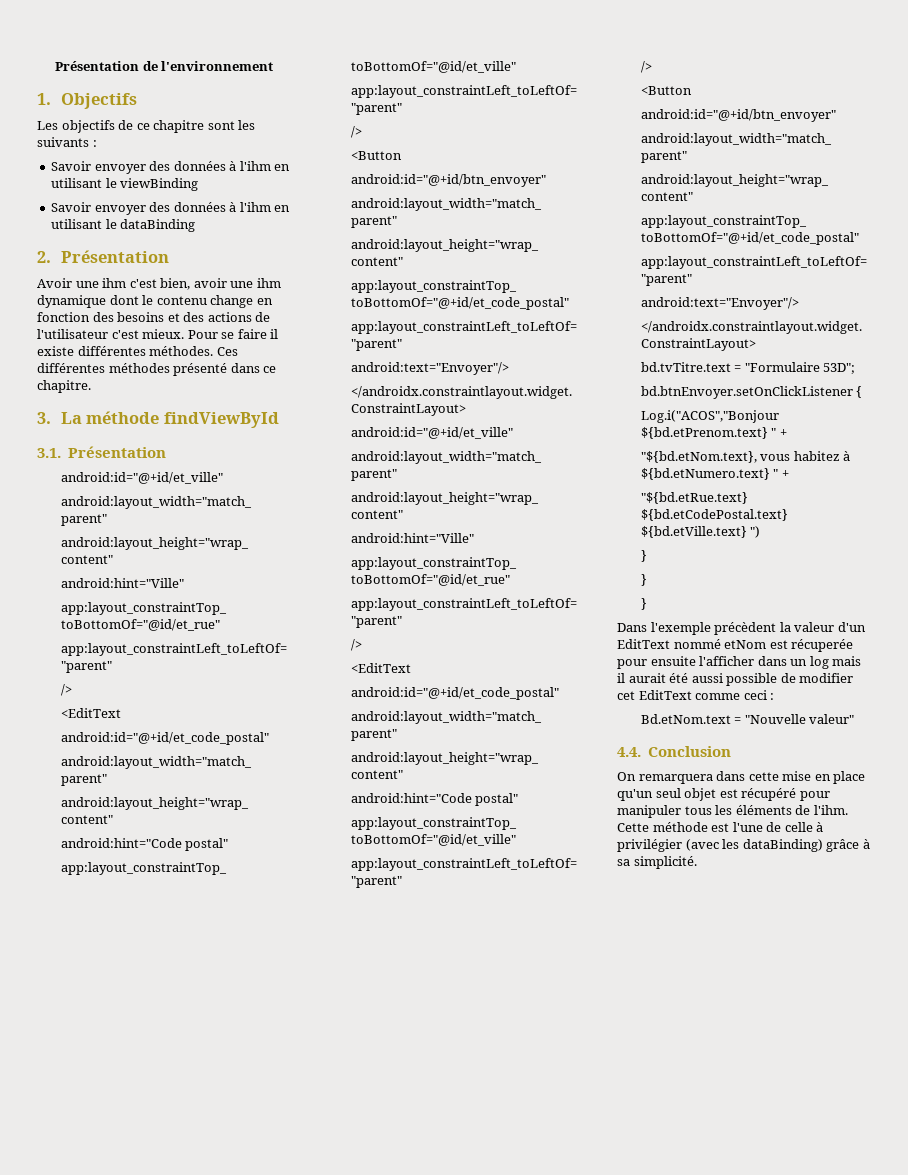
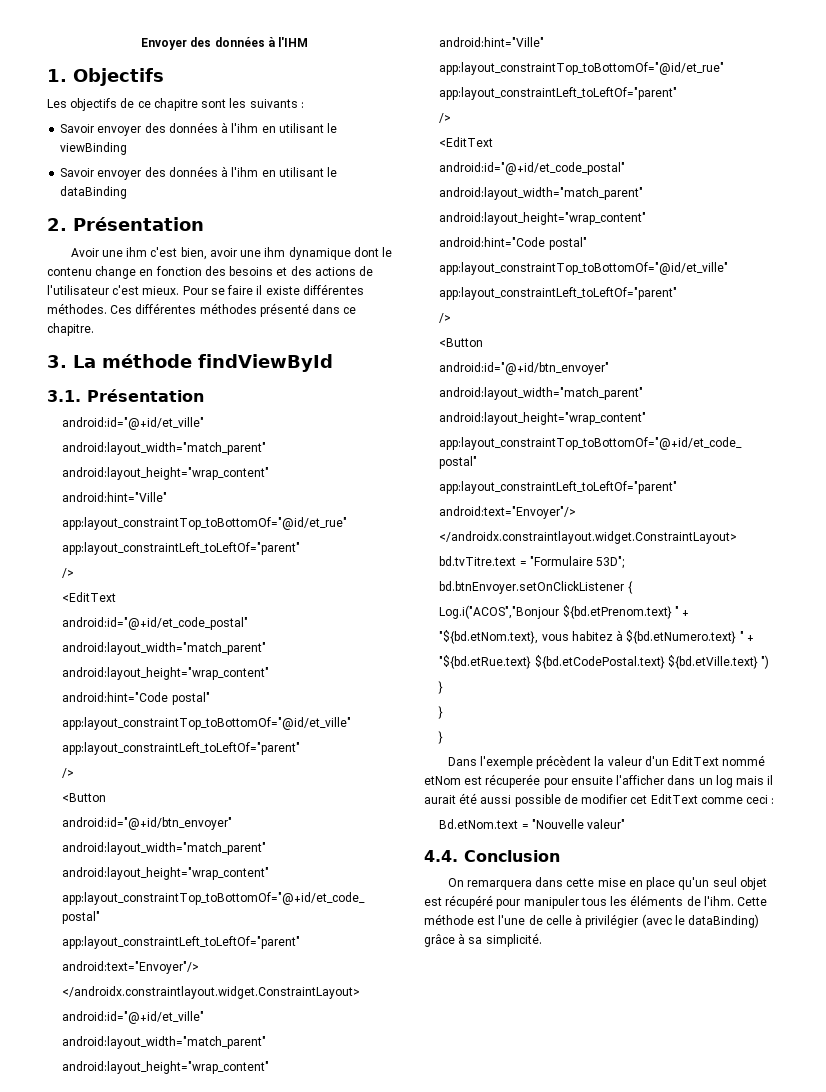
[54,61,274,71] Présentation de l'environnement -> [141,37,308,50] Envoyer des données à l'IHM
[722,839,740,849] les -> [674,915,685,925] le

